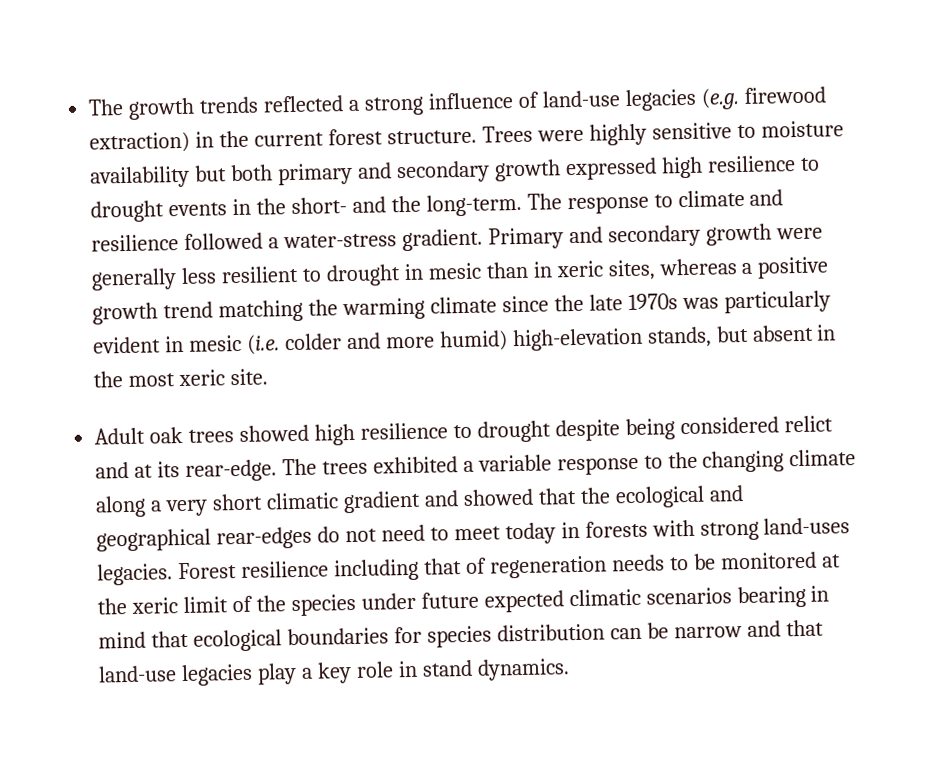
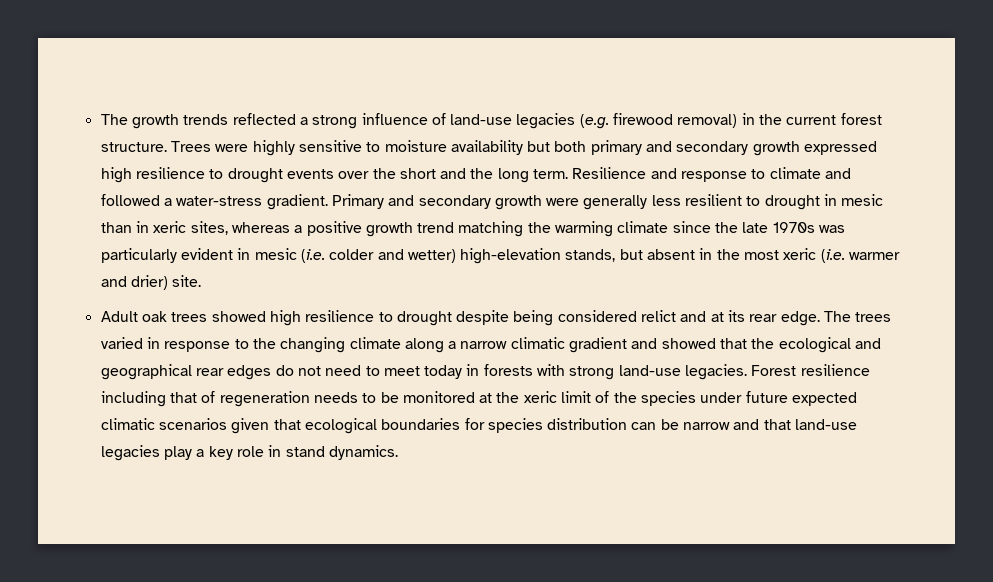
[89,131,191,154] extraction) -> [677,114,738,128] removal)
[232,193,562,217] in the short- and the long-term. The -> [338,167,677,183] over the short and the long term. Resilience and
[91,234,180,252] resilience -> (852, 173) none
[385,330,508,352] more humid) -> [407,249,456,263] wetter)
(226, 378) none -> [820,249,901,263] [100,275,168,290] (i.e. warmer and drier)
[185,454,552,482] rear-edge. The trees exhibited a variable -> [749,311,892,326] [100,337,160,349] rear edge. The trees varied in
[165,493,264,517] very short -> [460,341,508,349] narrow
[216,526,313,550] rear-edges -> [195,365,272,380] rear edges
[763,517,851,535] land-uses -> [618,365,681,376] land-use
[736,585,830,609] [98,631,147,649] bearing in mind -> [231,418,270,434] given

